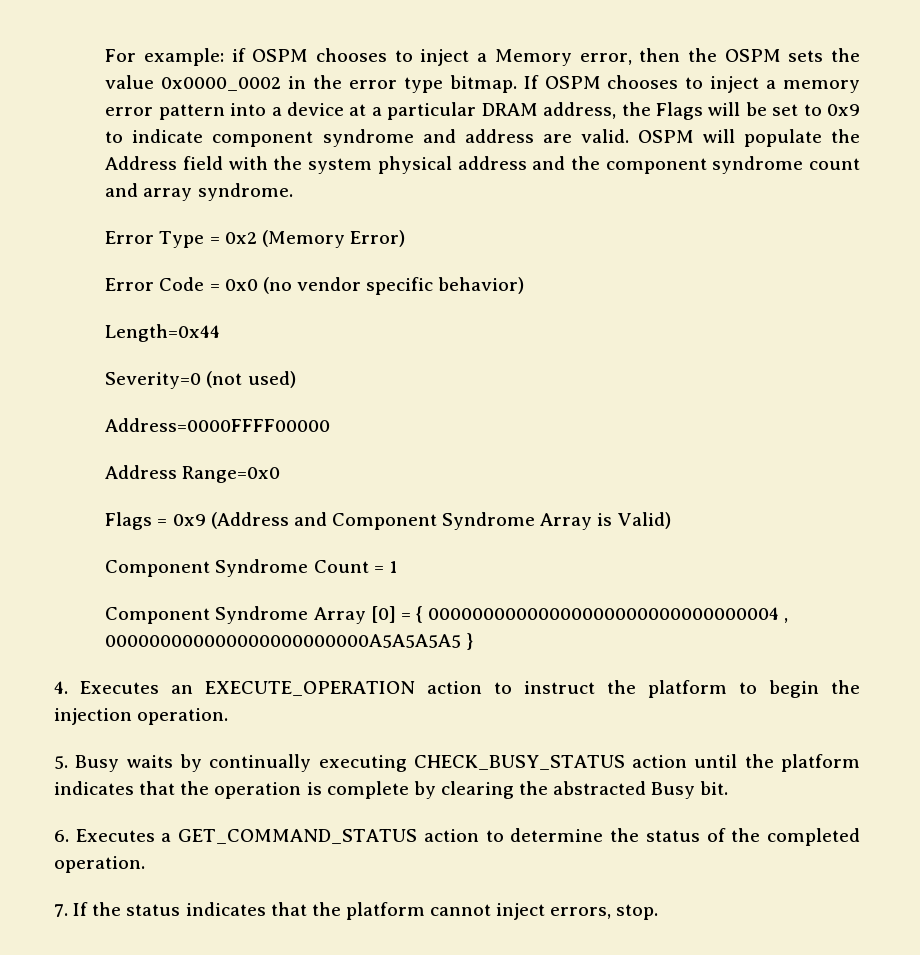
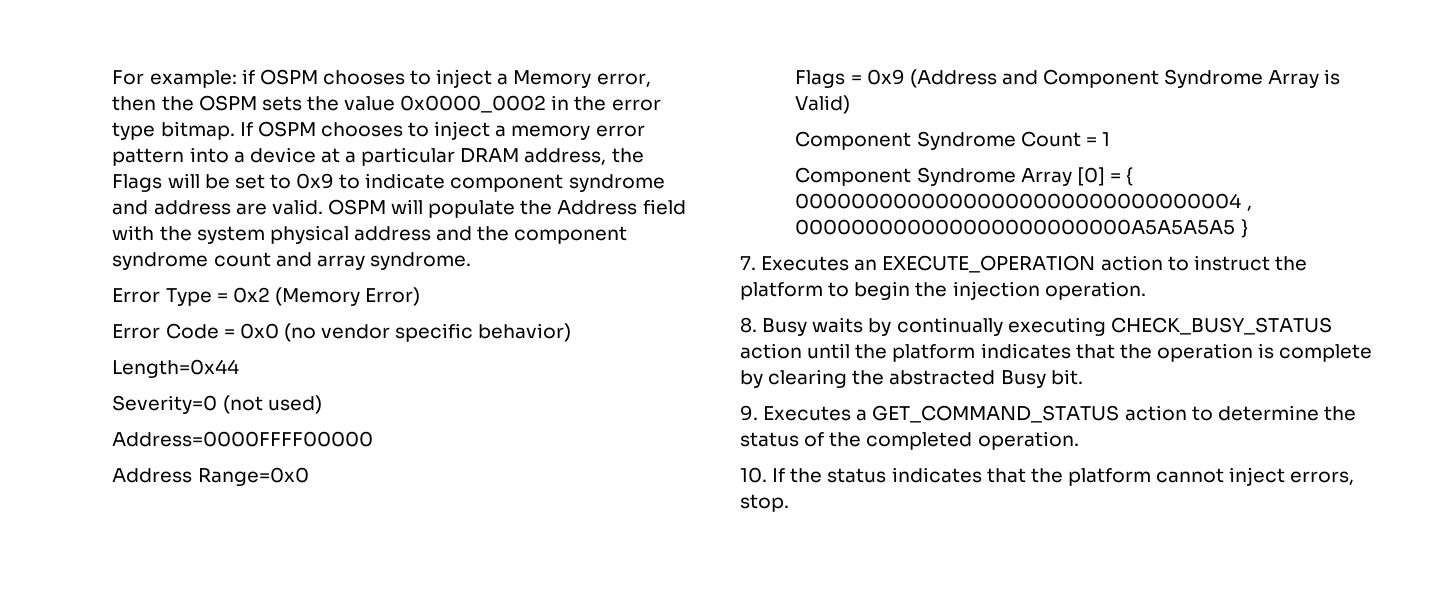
[54,681,68,694] 4. -> [740,256,756,270] 7.
[54,756,68,769] 5. -> [740,317,757,333] 8.
[54,830,69,842] 6. -> [740,405,758,421] 9.
[54,904,68,917] 7. -> [740,467,767,483] 10.

